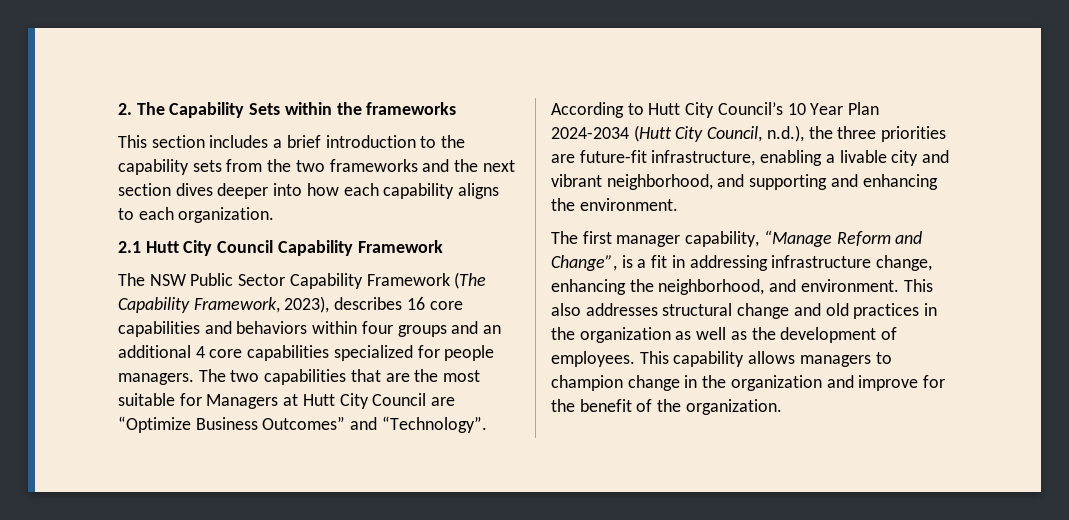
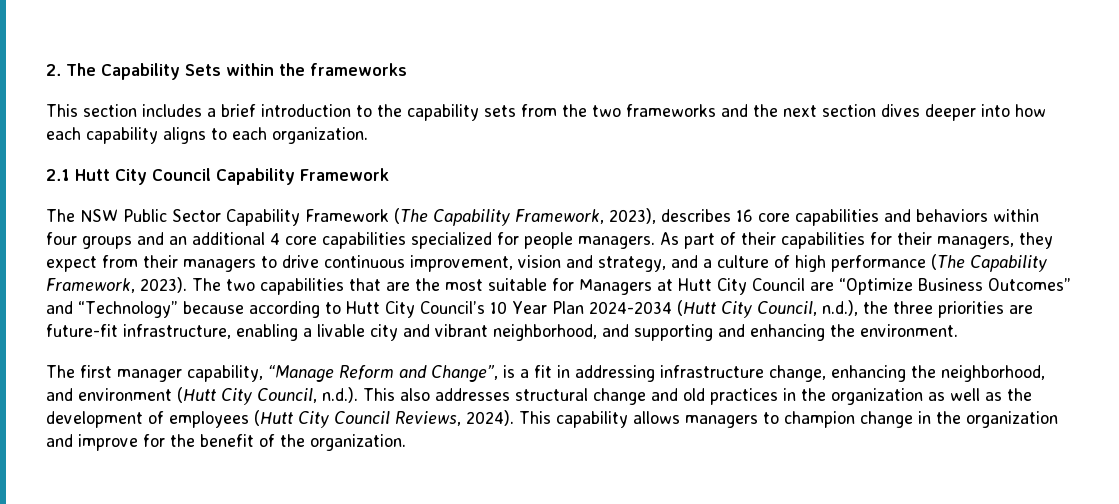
(194, 379) none -> [660,232,1053,249] [46,254,1047,272] [46,277,187,293] As part of their capabilities for their managers, they expect from their managers to drive continuous improvement, vision and strategy, and a culture of high performance (The Capability Framework, 2023).
[381,416,487,433] [551,102,624,118] “Technology”. According -> [78,301,320,318] “Technology” because according
[800,279,899,292] environment. -> [78,387,358,405] environment (Hutt City Council, n.d.).
[551,351,635,367] employees. -> [169,410,514,428] employees (Hutt City Council Reviews, 2024).

